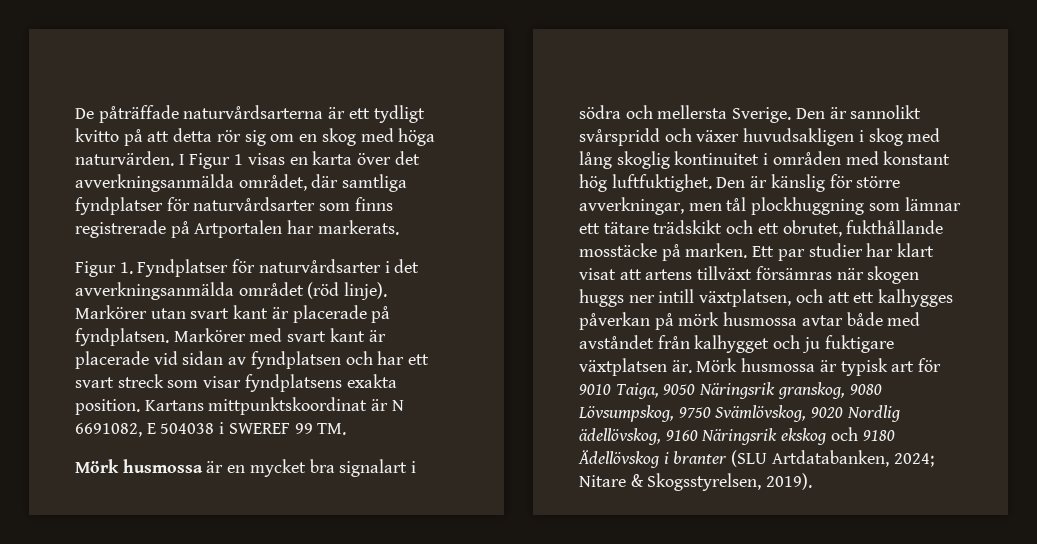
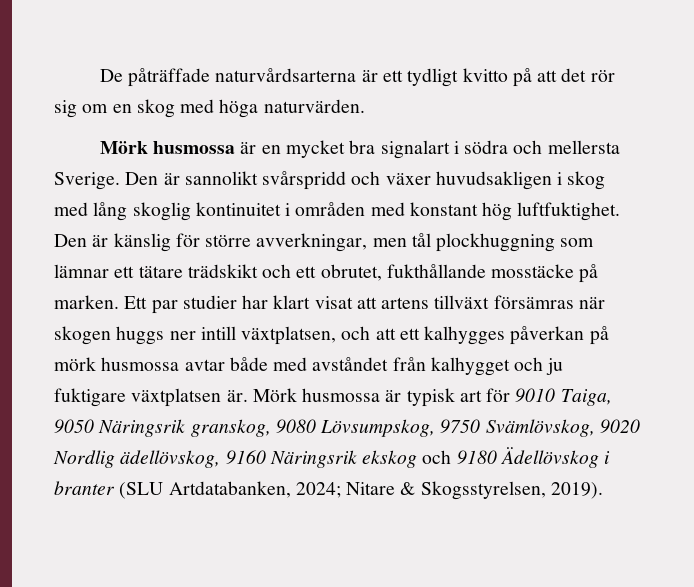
[173,128,213,142] detta -> [561,68,587,82] det
[178,151,420,169] [75,174,408,192] [75,197,393,215] [75,220,399,238] [75,259,420,277] [75,282,388,300] [75,305,391,323] [75,328,386,346] [75,351,430,369] [75,374,397,392] [75,397,404,415] [75,422,347,437] I Figur 1 visas en karta över det avverkningsanmälda området, där samtliga fyndplatser för naturvårdsarter som finns registrerade på Artportalen har markerats. // Figur 1. Fyndplatser för naturvårdsarter i det avverkningsanmälda området (röd linje). Markörer utan svart kant är placerade på fyndplatsen. Markörer med svart kant är placerade vid sidan av fyndplatsen och har ett svart streck som visar fyndplatsens exakta position. Kartans mittpunktskoordinat är N 6691082, E 504038 i SWEREF 99 TM. -> (365, 106) none

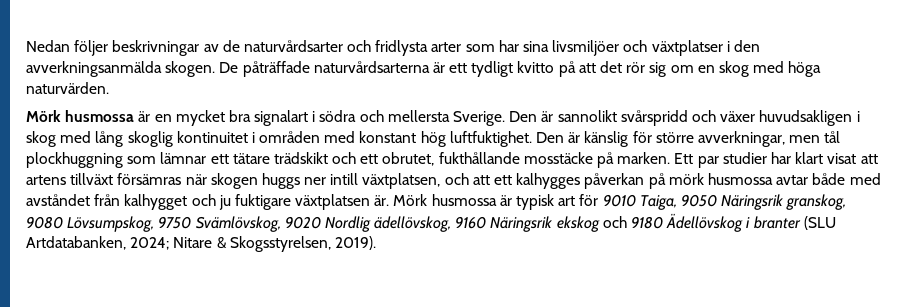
(99, 75) none -> [26,40,760,56] [26,61,216,77] Nedan följer beskrivningar av de naturvårdsarter och fridlysta arter som har sina livsmiljöer och växtplatser i den avverkningsanmälda skogen.

